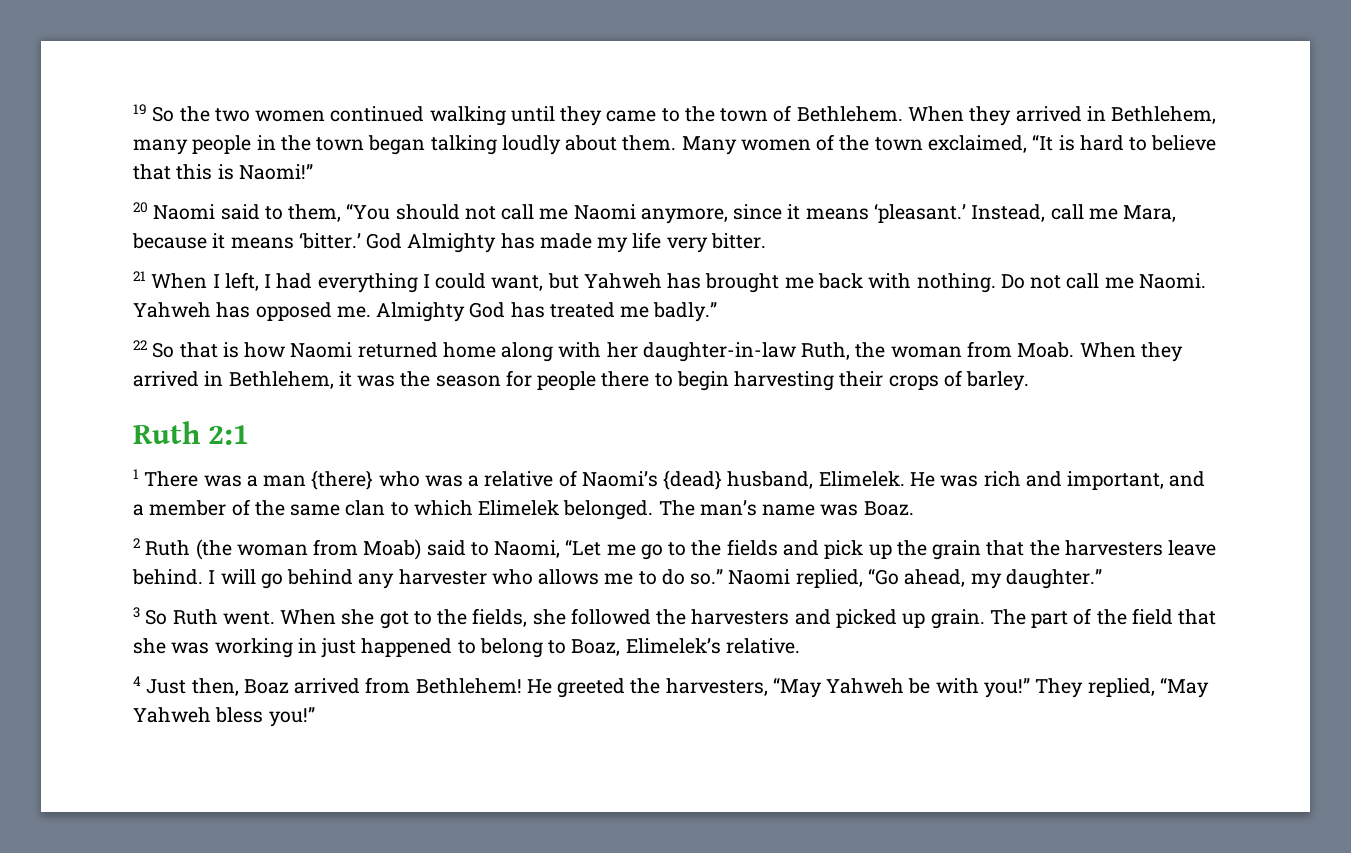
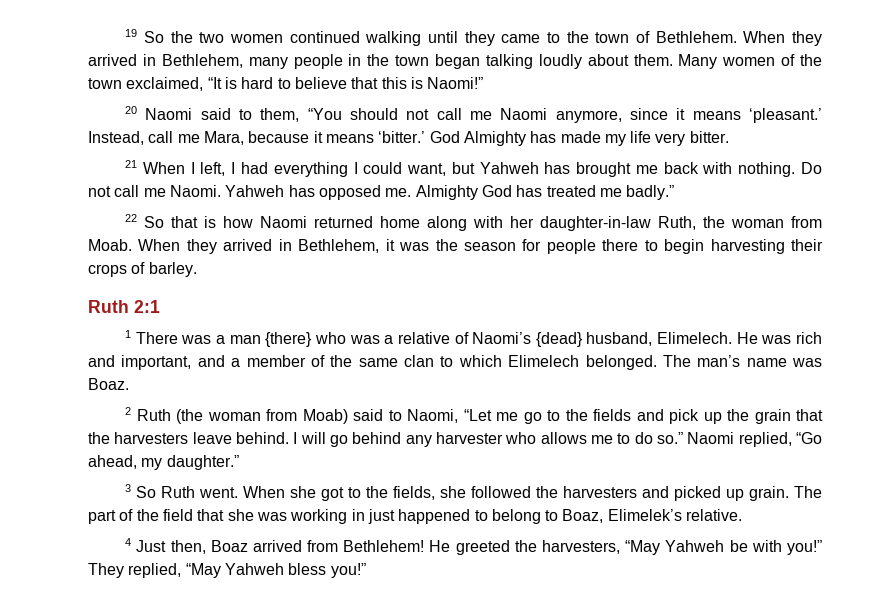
[818,471,905,487] Elimelek. -> [657,332,733,344] Elimelech.
[478,500,560,516] Elimelek -> [508,355,580,367] Elimelech

